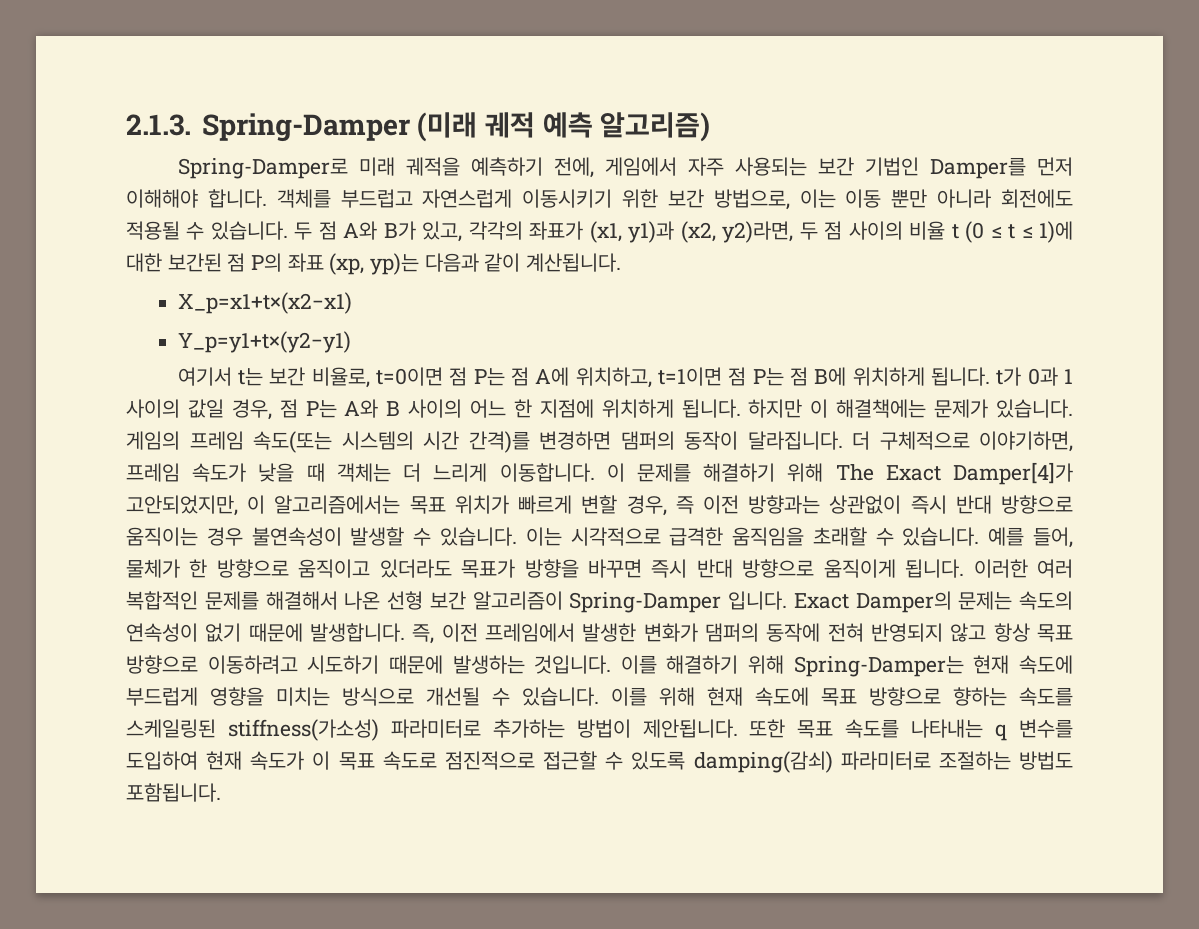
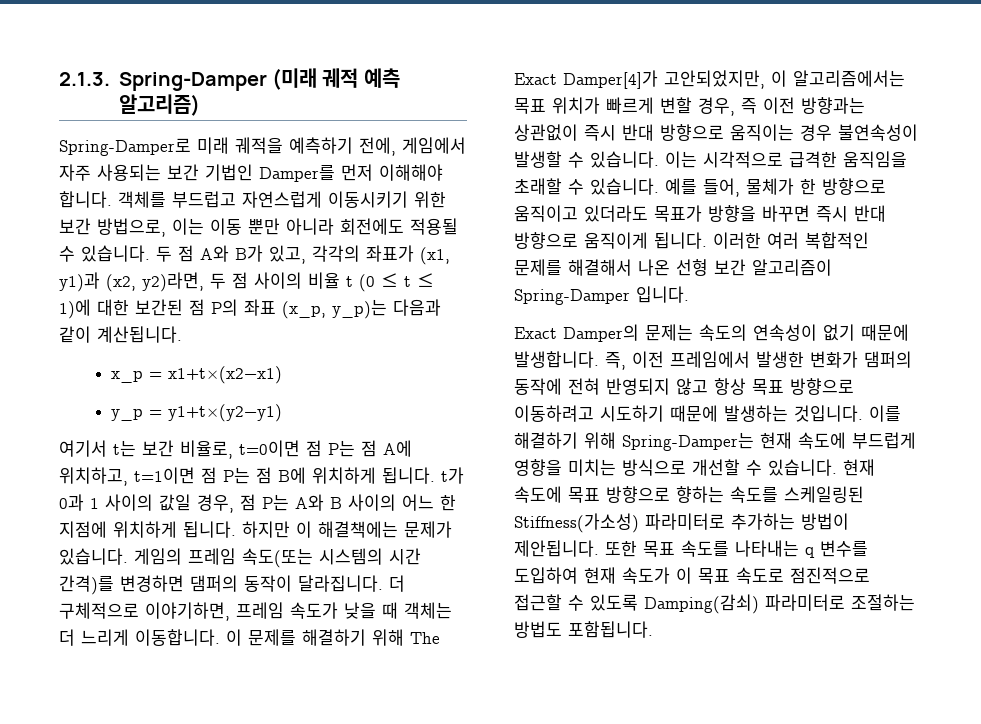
[329,253,420,275] (xp, yp)는 -> [282,299,387,319] (x_p, y_p)는
[177,292,352,314] [177,331,351,353] X_p=x1+t×(x2−x1) // Y_p=y1+t×(y2−y1) -> [111,366,283,384] [111,404,283,422] x_p = x1+t×(x2−x1) // y_p = y1+t×(y2−y1)
(787, 600) none -> (689, 294) //
[426,687,695,706] 개선될 수 있습니다. 이를 위해 -> [692,459,837,476] 개선할 수 있습니다.
[227,719,379,741] stiffness(가소성) -> [514,513,639,533] Stiffness(가소성)
[693,751,833,773] damping(감쇠) -> [644,594,759,614] Damping(감쇠)

